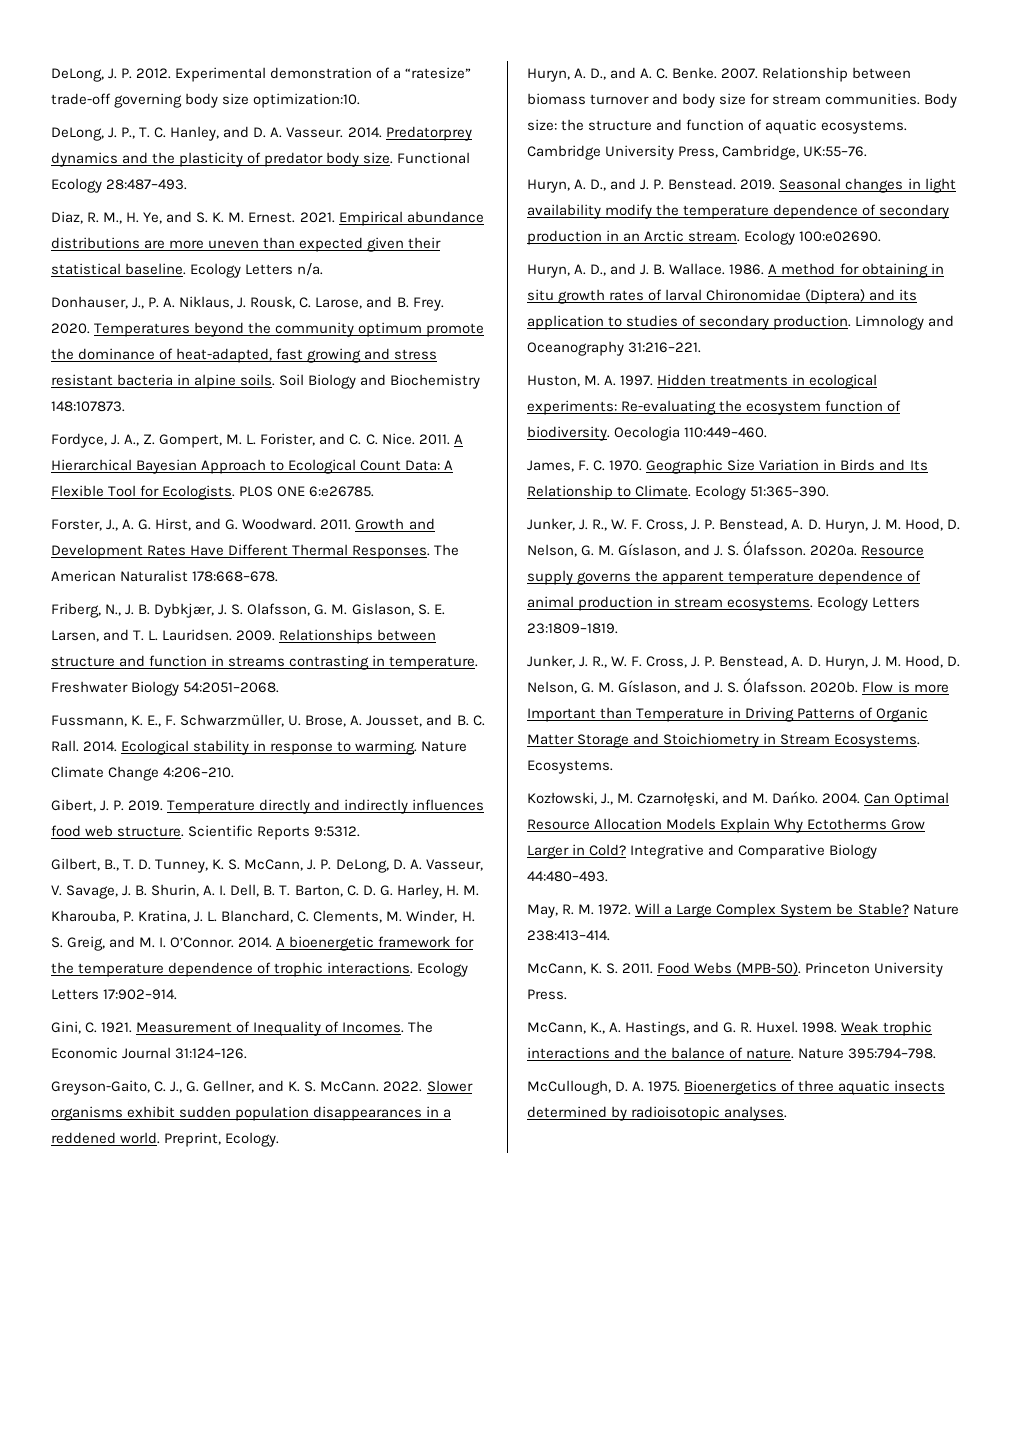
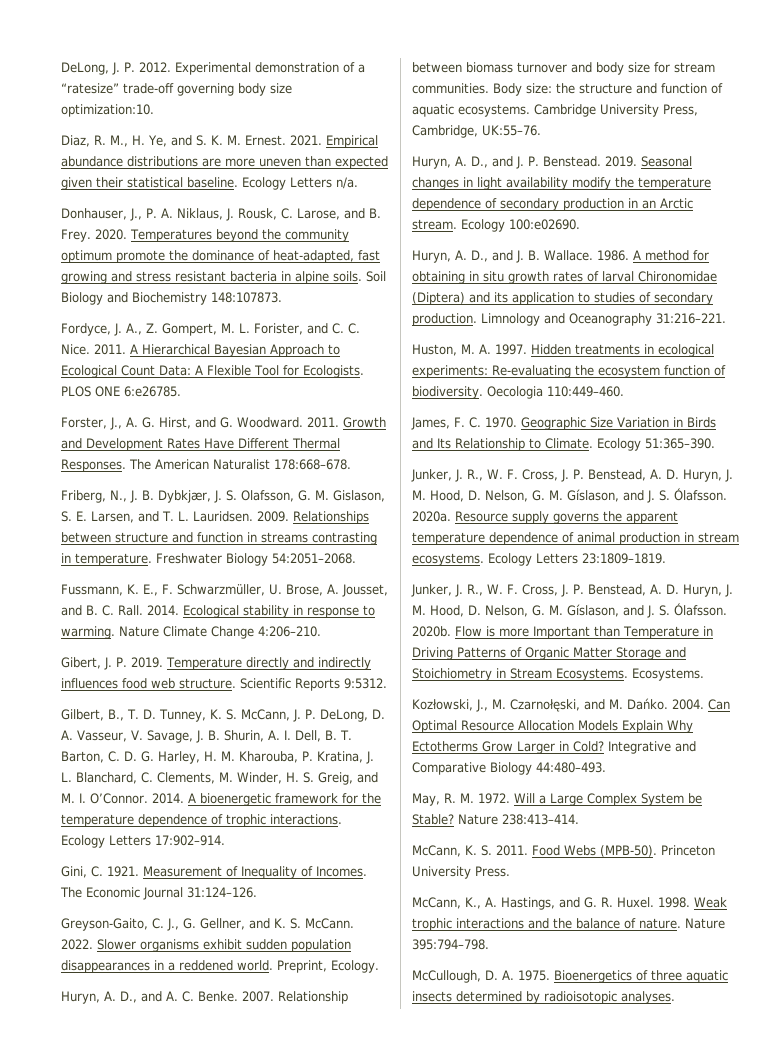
[51,126,472,141] [51,152,471,167] [51,178,188,193] // DeLong, J. P., T. C. Hanley, and D. A. Vasseur. 2014. Predatorprey dynamics and the plasticity of predator body size. Functional Ecology 28:487–493. -> (154, 110) none

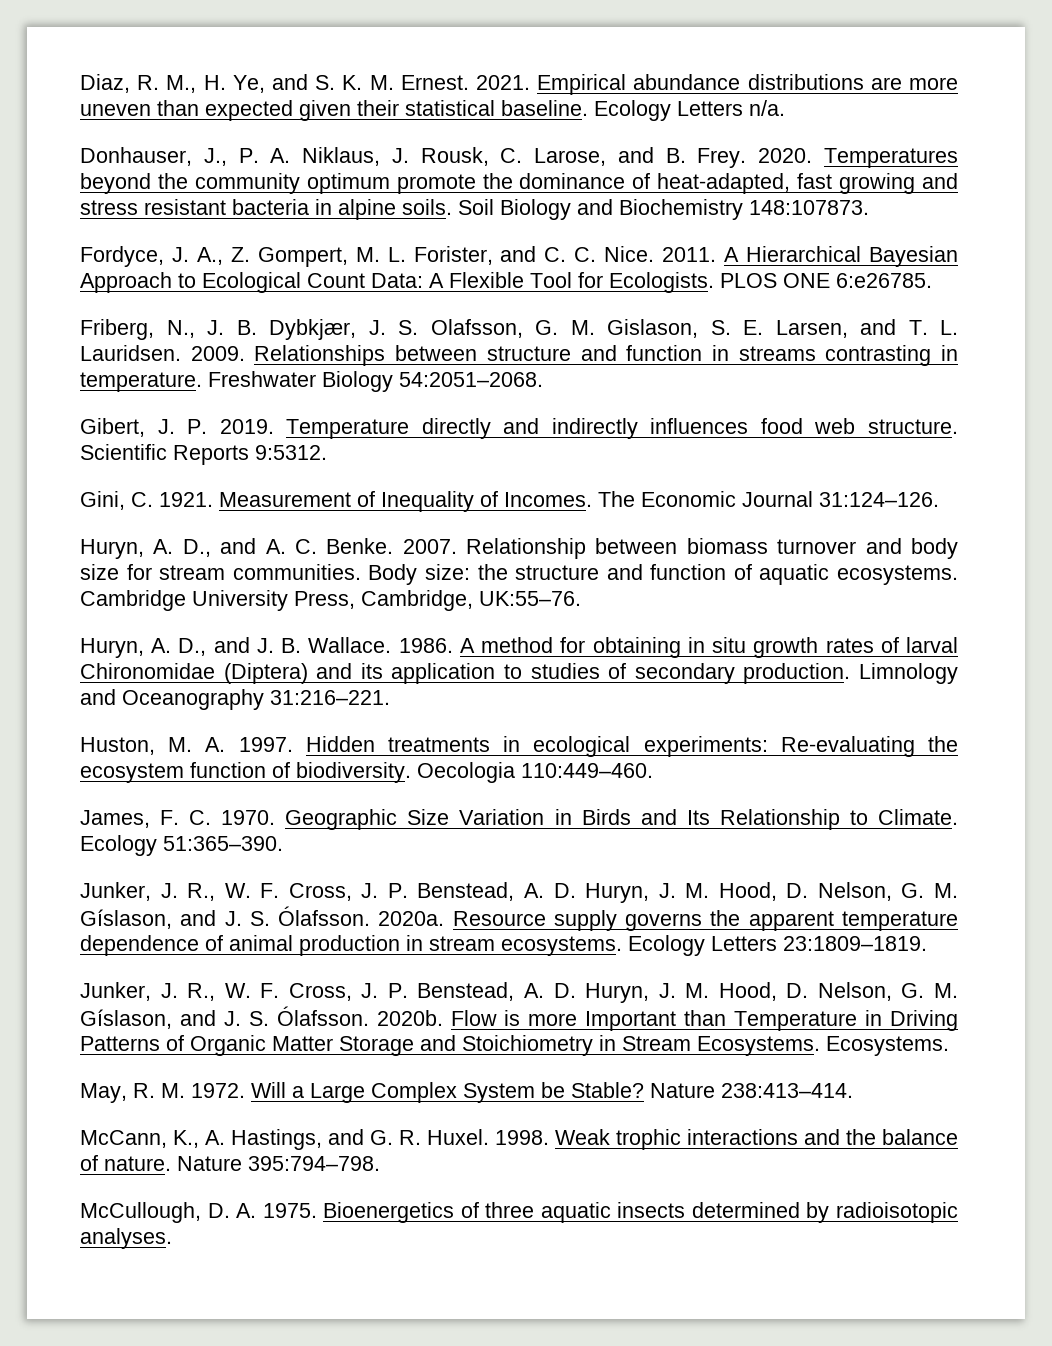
[61,62,365,75] [61,83,292,96] [61,104,154,117] DeLong, J. P. 2012. Experimental demonstration of a “ratesize” trade-off governing body size optimization:10. // -> (80, 83) none
[61,417,386,430] [61,438,340,451] [61,459,351,472] // Forster, J., A. G. Hirst, and G. Woodward. 2011. Growth and Development Rates Have Different Thermal Responses. The American Naturalist 178:668–678. -> (932, 280) none
[61,584,388,597] [61,605,375,618] [61,626,321,639] // Fussmann, K. E., F. Schwarzmüller, U. Brose, A. Jousset, and B. C. Rall. 2014. Ecological stability in response to warming. Nature Climate Change 4:206–210. -> (543, 379) none
[61,709,385,722] [61,730,352,743] [61,751,374,764] [61,772,378,785] [61,793,381,806] [61,814,342,827] [61,835,225,848] // Gilbert, B., T. D. Tunney, K. S. McCann, J. P. DeLong, D. A. Vasseur, V. Savage, J. B. Shurin, A. I. Dell, B. T. Barton, C. D. G. Harley, H. M. Kharouba, P. Kratina, J. L. Blanchard, C. Clements, M. Winder, H. S. Greig, and M. I. O’Connor. 2014. A bioenergetic framework for the temperature dependence of trophic interactions. Ecology Letters 17:902–914. -> (327, 452) none
[61,918,354,931] [61,939,351,952] [61,960,379,973] // Greyson-Gaito, C. J., G. Gellner, and K. S. McCann. 2022. Slower organisms exhibit sudden population disappearances in a reddened world. Preprint, Ecology. -> (939, 499) none
[412,156,692,169] [412,177,711,190] [412,198,693,211] [412,219,580,232] // Huryn, A. D., and J. P. Benstead. 2019. Seasonal changes in light availability modify the temperature dependence of secondary production in an Arctic stream. Ecology 100:e02690. -> (581, 598) none
[412,698,730,712] [412,720,693,733] [412,741,696,754] [412,762,606,775] // Kozłowski, J., M. Czarnołęski, and M. Dańko. 2004. Can Optimal Resource Allocation Models Explain Why Ectotherms Grow Larger in Cold? Integrative and Comparative Biology 44:480–493. -> (949, 1046) none
[412,845,715,857] [412,866,510,879] // McCann, K. S. 2011. Food Webs (MPB-50). Princeton University Press. -> (853, 1090) none

